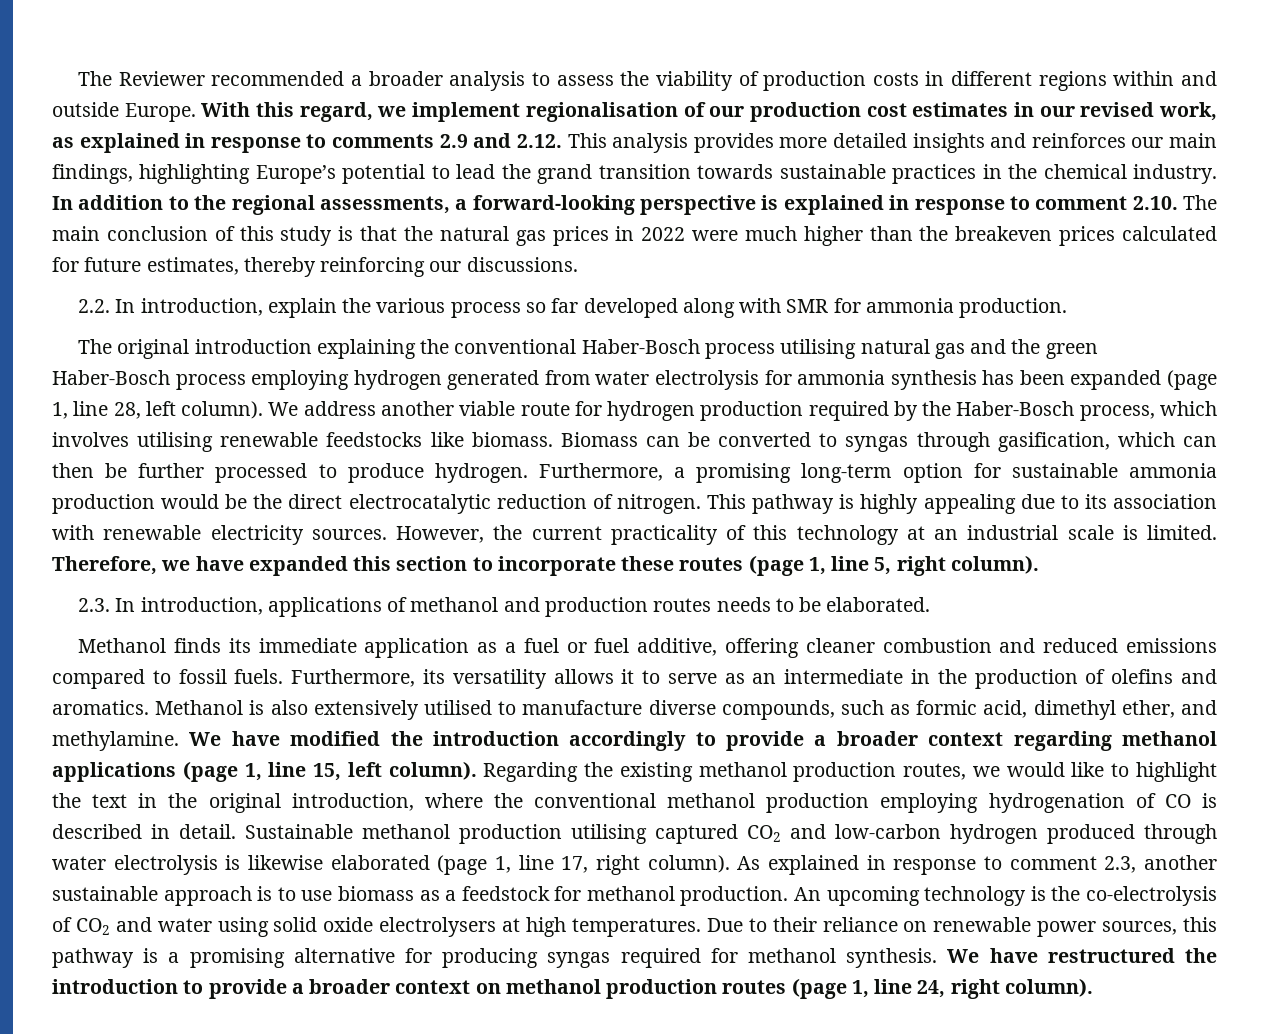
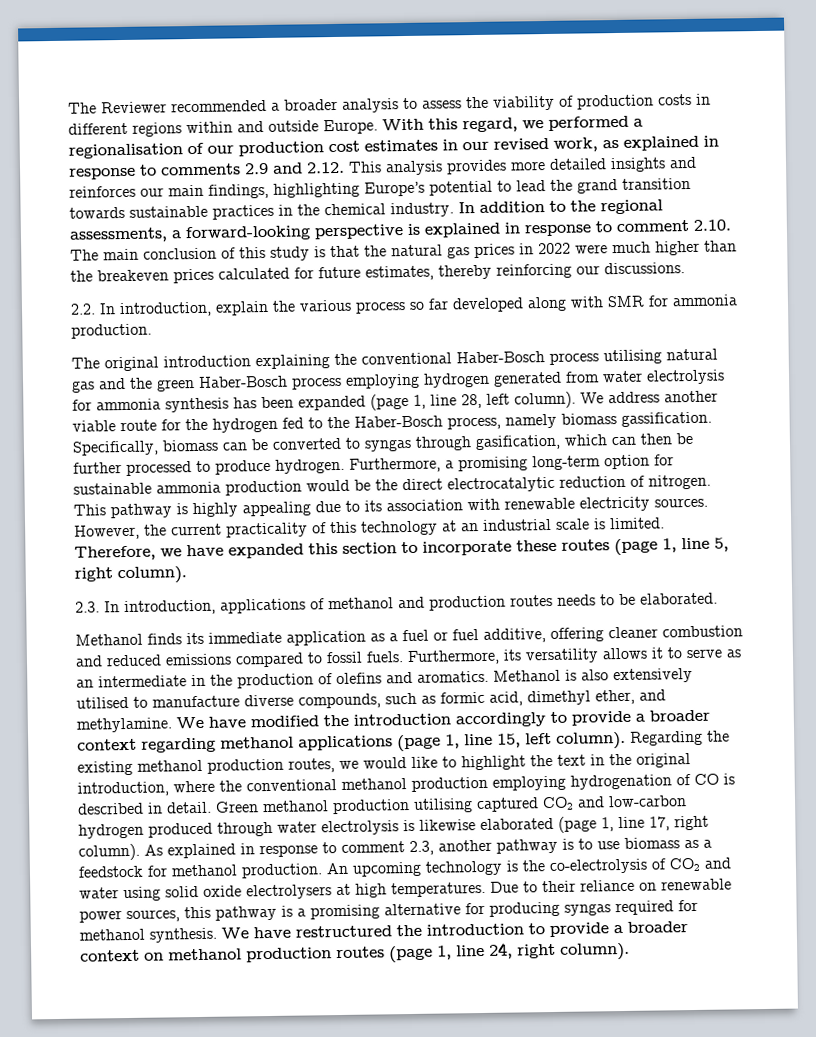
[412,102,521,122] implement -> [548,115,643,131] performed a
[607,401,1218,421] [52,432,638,452] hydrogen production required by the Haber-Bosch process, which involves utilising renewable feedstocks like biomass. Biomass -> [185,411,712,433] [72,439,219,456] the hydrogen fed to the Haber-Bosch process, namely biomass gassification. Specifically, biomass
[245,824,353,839] Sustainable -> [215,801,259,813] Green
[52,886,252,906] sustainable approach -> [496,838,558,854] pathway

